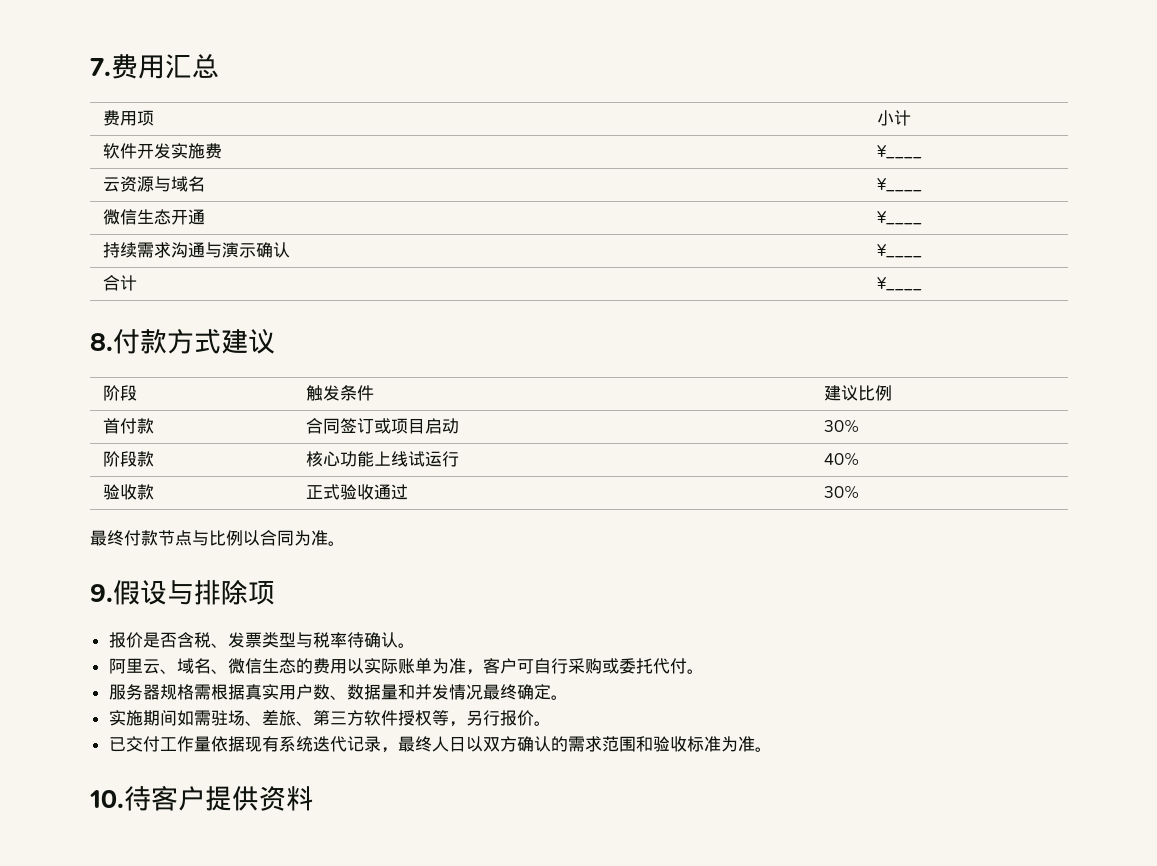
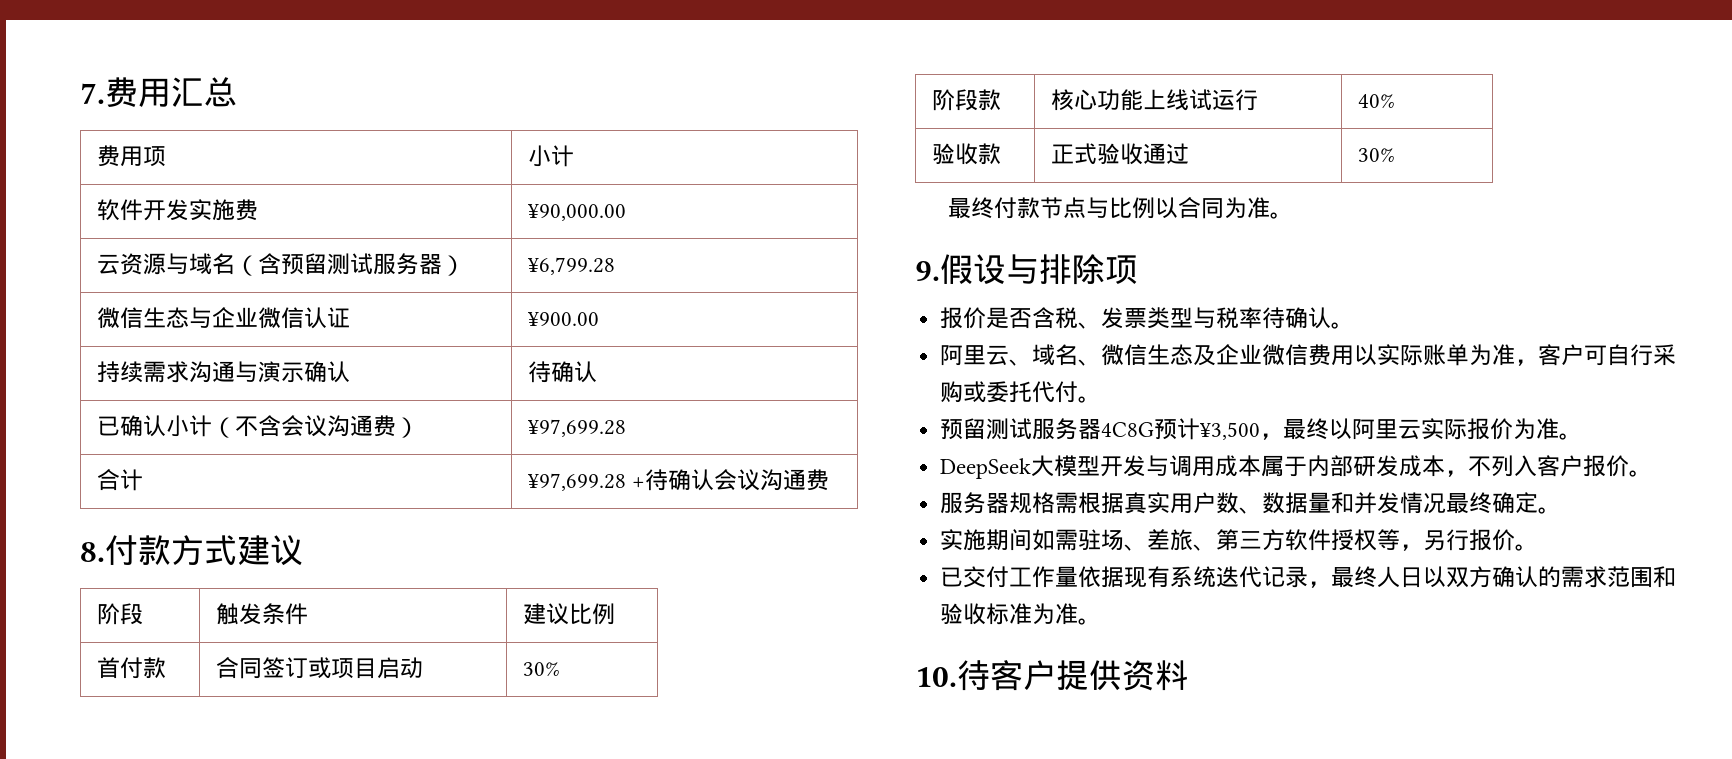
[876,145,922,159] ¥____ -> [526,204,626,221] ¥90,000.00
[876,178,922,192] [102,209,205,225] [876,211,922,225] | ¥____ // 微信生态开通 | ¥____ -> [234,253,465,276] [526,257,615,275] [96,307,350,329] [526,312,599,326] （含预留测试服务器） | ¥6,799.28 // 微信生态与企业微信认证 | ¥900.00
[876,244,922,258] [102,275,137,291] [876,277,922,291] ¥____ // 合计 | ¥____ -> [527,361,597,383] [96,415,419,438] [526,419,626,437] [96,469,143,491] [526,469,830,491] 待确认 // 已确认小计（不含会议沟通费） | ¥97,699.28 // 合计 | ¥97,699.28 +待确认会议沟通费
[295,658,313,674] 的 -> [1193,344,1309,366] 及企业微信
(704, 671) none -> [940,418,1583,440] [940,455,1653,479] // 预留测试服务器4C8G预计¥3,500，最终以阿里云实际报价为准。 // DeepSeek大模型开发与调用成本属于内部研发成本，不列入客户报价。

